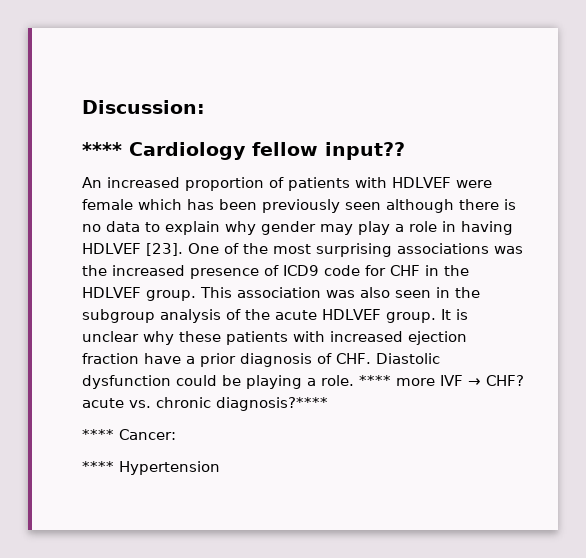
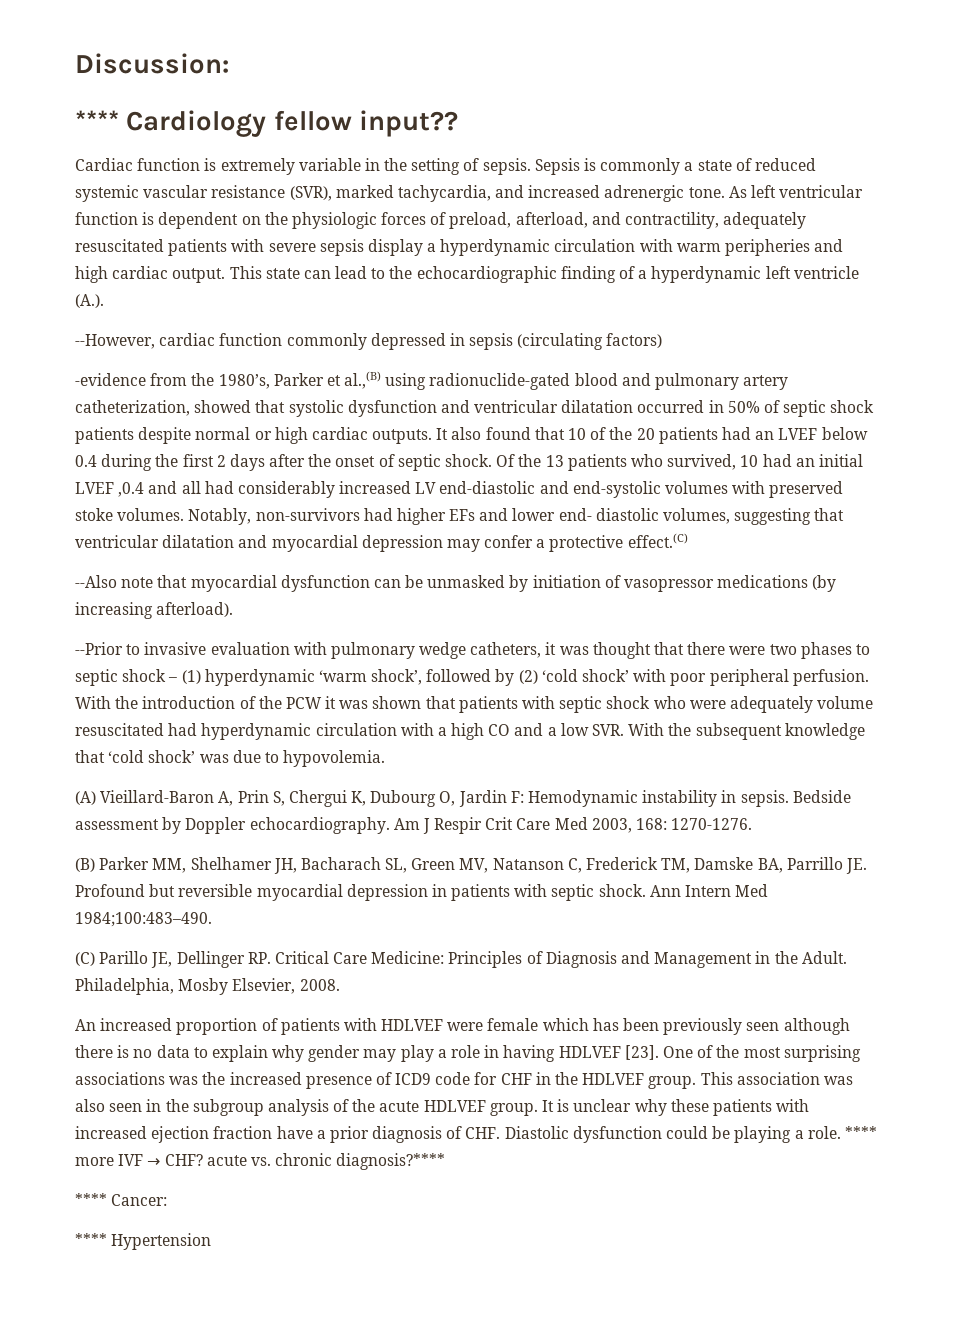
(405, 151) none -> [75,158,816,175] [75,185,864,202] [75,212,807,229] [75,239,844,256] [75,266,859,283] [75,294,104,308] [75,333,663,350] [75,371,789,390] [75,400,875,417] [75,427,868,444] [75,454,863,471] [75,481,844,498] [75,508,845,525] [75,533,688,552] [75,575,837,592] [75,602,234,619] [75,642,870,659] [75,669,869,686] [75,696,874,713] [75,723,865,740] [75,750,386,767] [75,790,851,807] [75,817,753,834] [75,857,867,874] [75,884,769,901] [75,912,212,927] [75,951,847,968] [75,978,340,995] // Cardiac function is extremely variable in the setting of sepsis. Sepsis is commonly a state of reduced systemic vascular resistance (SVR), marked tachycardia, and increased adrenergic tone. As left ventricular function is dependent on the physiologic forces of preload, afterload, and contractility, adequately resuscitated patients with severe sepsis display a hyperdynamic circulation with warm peripheries and high cardiac output. This state can lead to the echocardiographic finding of a hyperdynamic left ventricle (A.). // --However, cardiac function commonly depressed in sepsis (circulating factors) // -evidence from the 1980’s, Parker et al.,(B) using radionuclide-gated blood and pulmonary artery catheterization, showed that systolic dysfunction and ventricular dilatation occurred in 50% of septic shock patients despite normal or high cardiac outputs. It also found that 10 of the 20 patients had an LVEF below 0.4 during the first 2 days after the onset of septic shock. Of the 13 patients who survived, 10 had an initial LVEF ,0.4 and all had considerably increased LV end-diastolic and end-systolic volumes with preserved stoke volumes. Notably, non-survivors had higher EFs and lower end- diastolic volumes, suggesting that ventricular dilatation and myocardial depression may confer a protective effect.(C) // --Also note that myocardial dysfunction can be unmasked by initiation of vasopressor medications (by increasing afterload). // --Prior to invasive evaluation with pulmonary wedge catheters, it was thought that there were two phases to septic shock – (1) hyperdynamic ‘warm shock’, followed by (2) ‘cold shock’ with poor peripheral perfusion. With the introduction of the PCW it was shown that patients with septic shock who were adequately volume resuscitated had hyperdynamic circulation with a high CO and a low SVR. With the subsequent knowledge that ‘cold shock’ was due to hypovolemia. // (A) Vieillard-Baron A, Prin S, Chergui K, Dubourg O, Jardin F: Hemodynamic instability in sepsis. Bedside assessment by Doppler echocardiography. Am J Respir Crit Care Med 2003, 168: 1270-1276. // (B) Parker MM, Shelhamer JH, Bacharach SL, Green MV, Natanson C, Frederick TM, Damske BA, Parrillo JE. Profound but reversible myocardial depression in patients with septic shock. Ann Intern Med 1984;100:483–490. // (C) Parillo JE, Dellinger RP. Critical Care Medicine: Principles of Diagnosis and Management in the Adult. Philadelphia, Mosby Elsevier, 2008.

